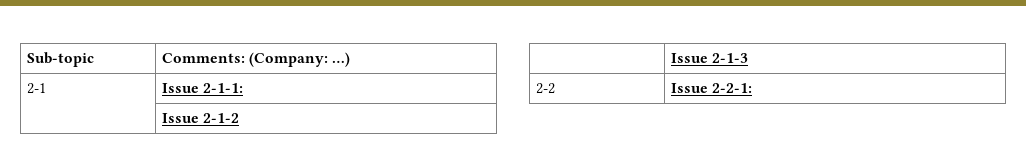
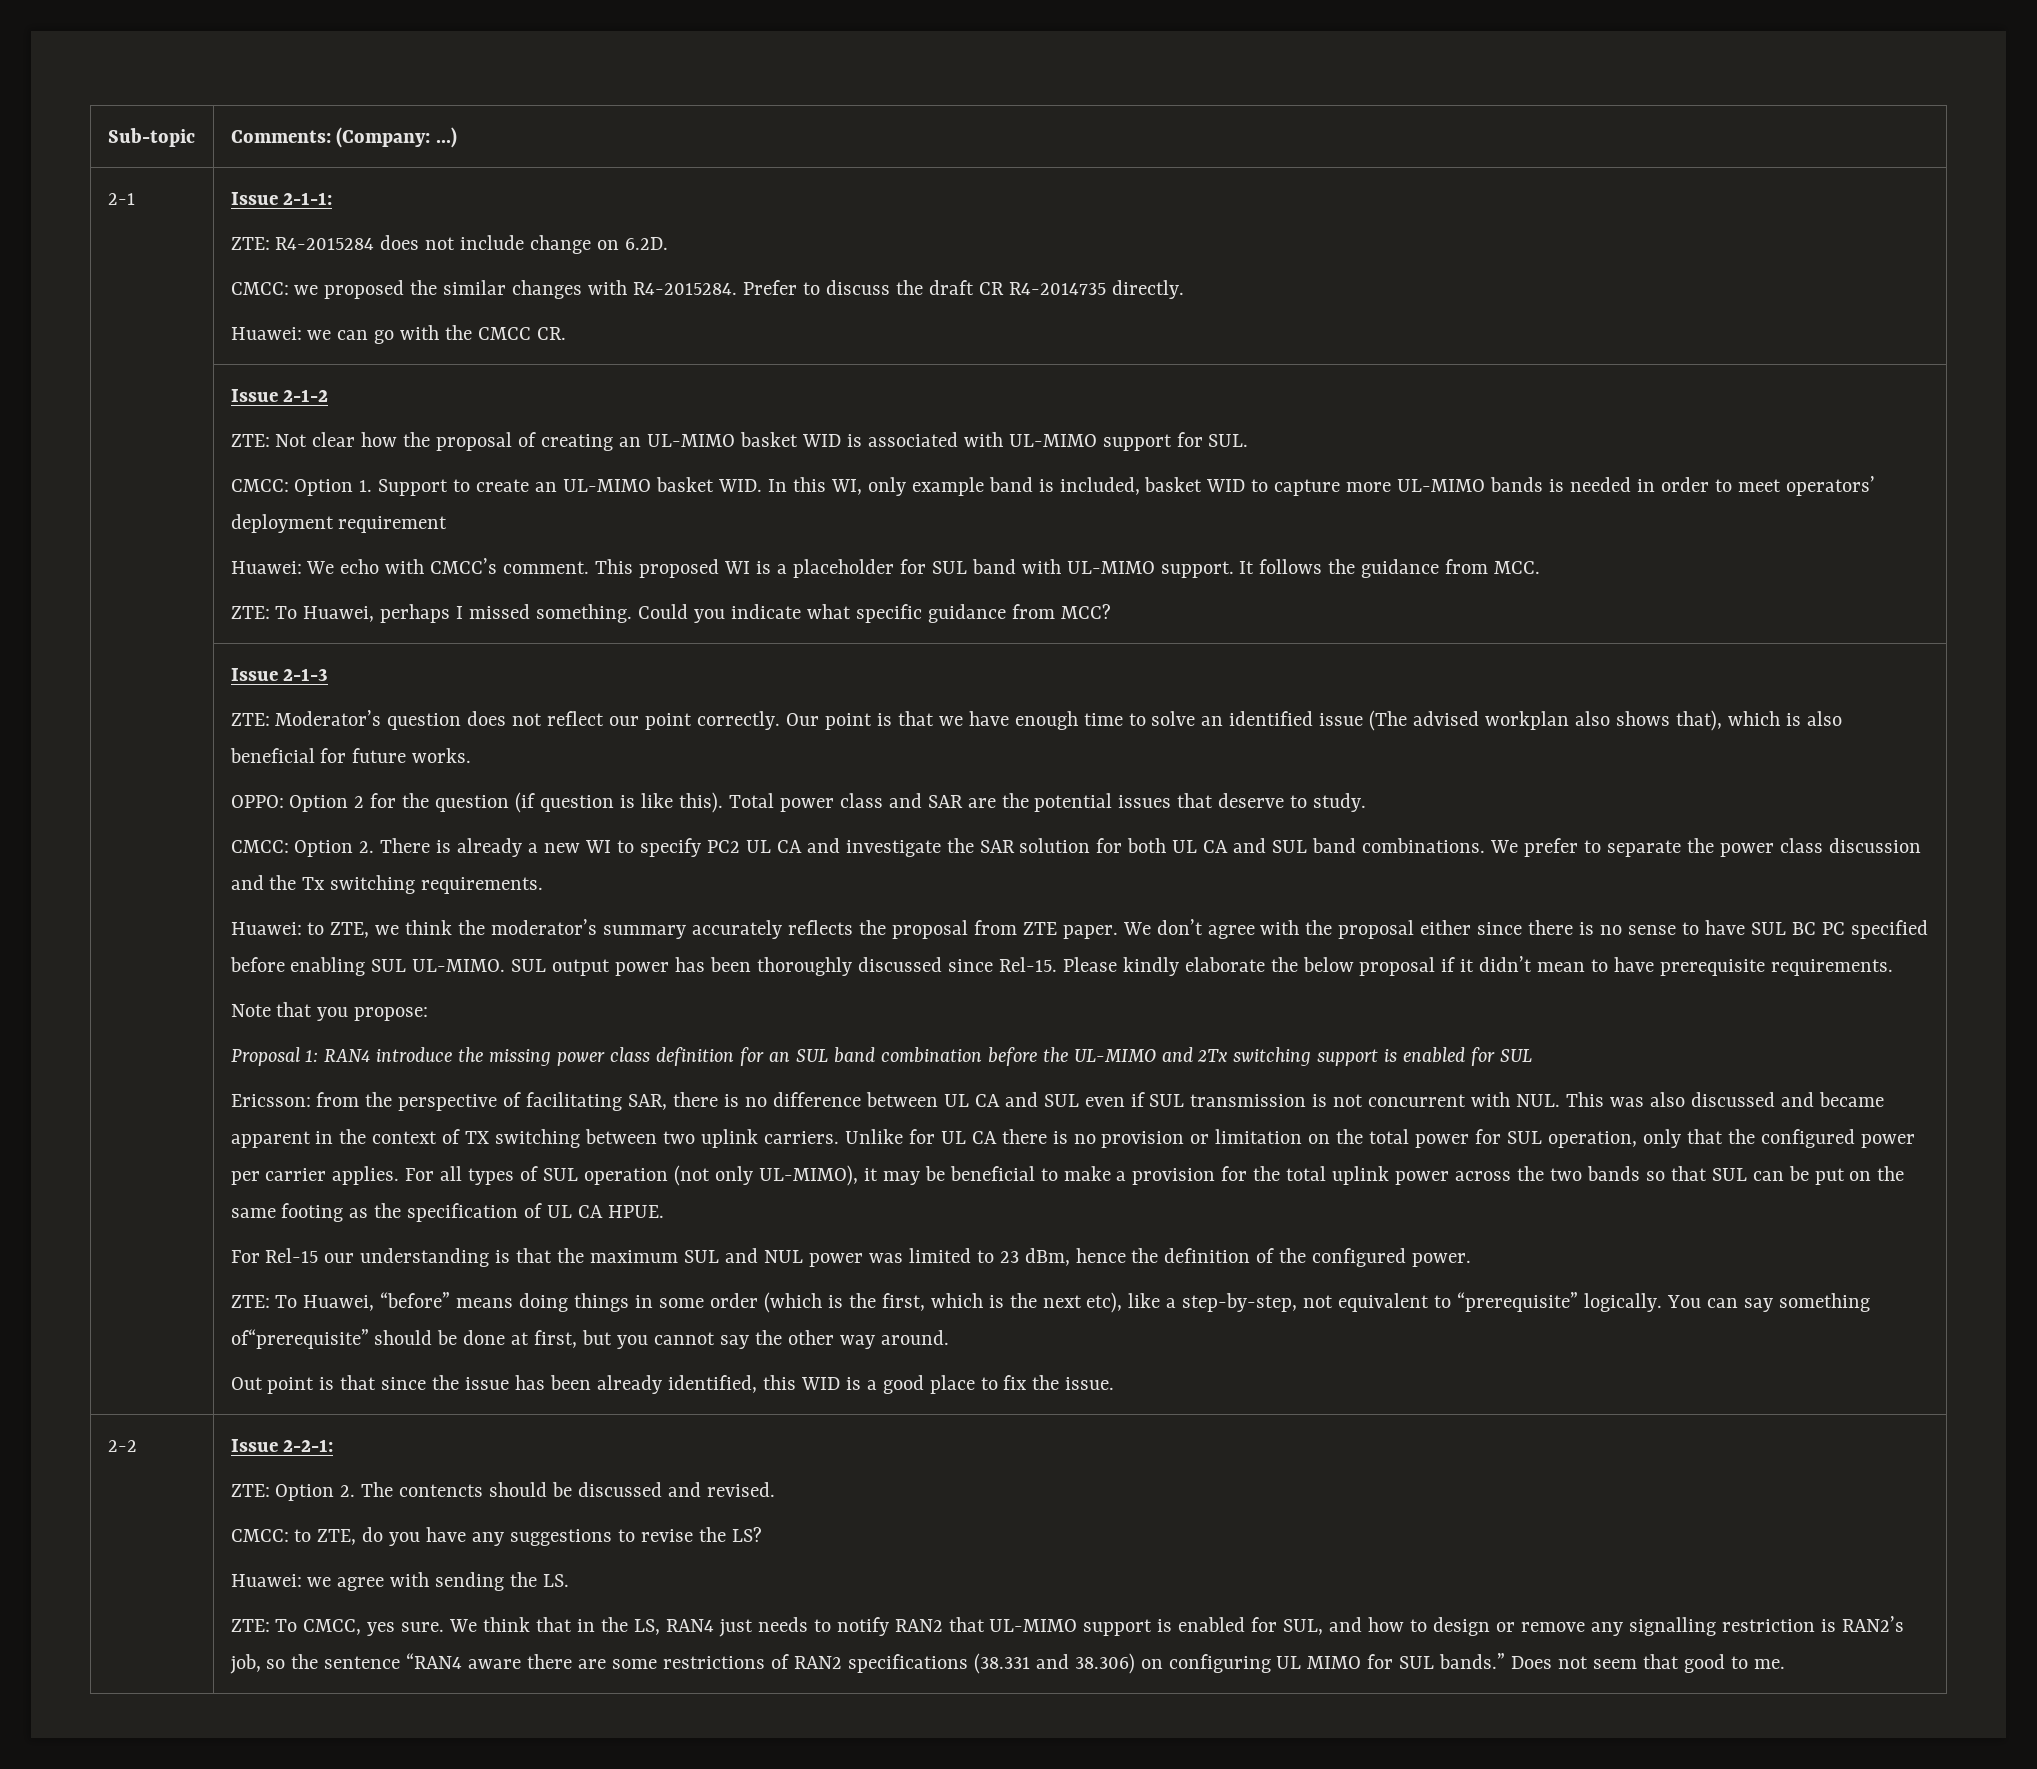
[161,113,239,123] [670,53,748,63] [535,83,555,94] [670,83,752,93] // | Issue 2-1-2 // | Issue 2-1-3 // 2-2 | Issue 2-2-1: -> [230,235,669,254] [230,280,1184,299] [230,325,567,344] [230,389,329,402] [230,432,1249,451] [230,476,1875,496] [230,514,448,533] [230,558,1541,578] [230,604,1111,623] [230,668,329,681] [230,710,1842,731] [229,748,472,763] [230,792,1367,813] [230,838,1921,857] [230,875,544,894] [230,919,1928,939] [229,956,1893,976] [230,1002,429,1021] [230,1047,1533,1066] [230,1092,1884,1111] [230,1129,1915,1148] [230,1165,1905,1186] [230,1203,665,1222] [230,1248,1472,1267] [230,1292,1870,1313] [230,1329,949,1349] [230,1375,1115,1394] [107,1440,137,1452] [230,1439,334,1452] [230,1482,776,1501] [230,1527,762,1546] [230,1572,570,1591] [230,1616,1904,1637] [229,1653,1785,1674] // ZTE: R4-2015284 does not include change on 6.2D. // CMCC: we proposed the similar changes with R4-2015284. Prefer to discuss the draft CR R4-2014735 directly. // Huawei: we can go with the CMCC CR. // | Issue 2-1-2 // ZTE: Not clear how the proposal of creating an UL-MIMO basket WID is associated with UL-MIMO support for SUL. // CMCC: Option 1. Support to create an UL-MIMO basket WID. In this WI, only example band is included, basket WID to capture more UL-MIMO bands is needed in order to meet operators’ deployment requirement // Huawei: We echo with CMCC’s comment. This proposed WI is a placeholder for SUL band with UL-MIMO support. It follows the guidance from MCC. // ZTE: To Huawei, perhaps I missed something. Could you indicate what specific guidance from MCC? // | Issue 2-1-3 // ZTE: Moderator’s question does not reflect our point correctly. Our point is that we have enough time to solve an identified issue (The advised workplan also shows that), which is also beneficial for future works. // OPPO: Option 2 for the question (if question is like this). Total power class and SAR are the potential issues that deserve to study. // CMCC: Option 2. There is already a new WI to specify PC2 UL CA and investigate the SAR solution for both UL CA and SUL band combinations. We prefer to separate the power class discussion and the Tx switching requirements. // Huawei: to ZTE, we think the moderator’s summary accurately reflects the proposal from ZTE paper. We don’t agree with the proposal either since there is no sense to have SUL BC PC specified before enabling SUL UL-MIMO. SUL output power has been thoroughly discussed since Rel-15. Please kindly elaborate the below proposal if it didn’t mean to have prerequisite requirements. // Note that you propose: // Proposal 1: RAN4 introduce the missing power class definition for an SUL band combination before the UL-MIMO and 2Tx switching support is enabled for SUL // Ericsson: from the perspective of facilitating SAR, there is no difference between UL CA and SUL even if SUL transmission is not concurrent with NUL. This was also discussed and became apparent in the context of TX switching between two uplink carriers. Unlike for UL CA there is no provision or limitation on the total power for SUL operation, only that the configured power per carrier applies. For all types of SUL operation (not only UL-MIMO), it may be beneficial to make a provision for the total uplink power across the two bands so that SUL can be put on the same footing as the specification of UL CA HPUE. // For Rel-15 our understanding is that the maximum SUL and NUL power was limited to 23 dBm, hence the definition of the configured power. // ZTE: To Huawei, “before” means doing things in some order (which is the first, which is the next etc), like a step-by-step, not equivalent to “prerequisite” logically. You can say something of“prerequisite” should be done at first, but you cannot say the other way around. // Out point is that since the issue has been already identified, this WID is a good place to fix the issue. // 2-2 | Issue 2-2-1: // ZTE: Option 2. The contencts should be discussed and revised. // CMCC: to ZTE, do you have any suggestions to revise the LS? // Huawei: we agree with sending the LS. // ZTE: To CMCC, yes sure. We think that in the LS, RAN4 just needs to notify RAN2 that UL-MIMO support is enabled for SUL, and how to design or remove any signalling restriction is RAN2’s job, so the sentence “RAN4 aware there are some restrictions of RAN2 specifications (38.331 and 38.306) on configuring UL MIMO for SUL bands.” Does not seem that good to me.

